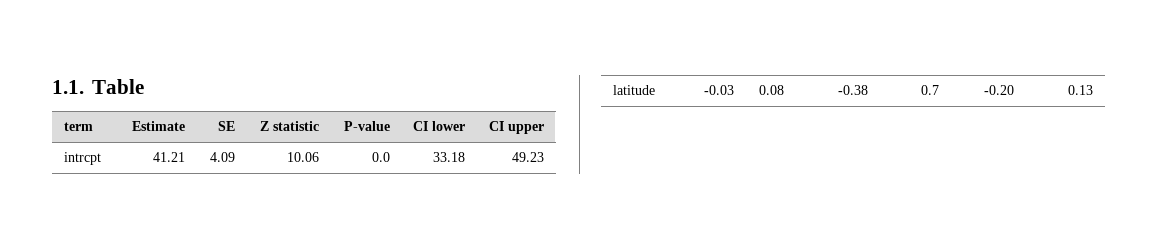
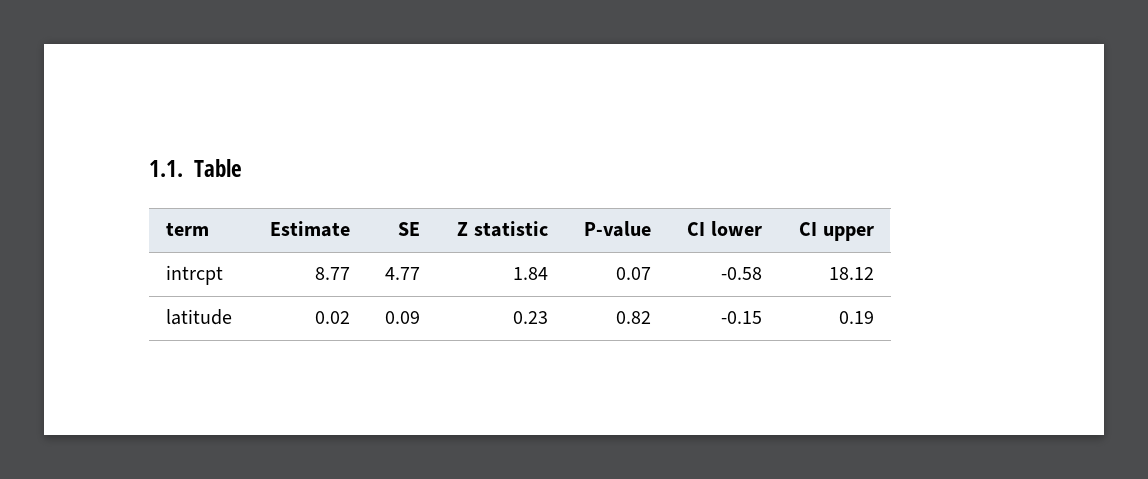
[153,152,186,162] [210,152,236,162] [287,152,320,162] [372,152,391,162] [433,152,466,162] [512,152,545,162] [612,85,655,95] [704,85,735,95] [759,85,785,95] [838,85,869,95] [921,85,940,95] [984,85,1015,95] [1068,85,1094,95] 41.21 | 4.09 | 10.06 | 0.0 | 33.18 | 49.23 // latitude | -0.03 | 0.08 | -0.38 | 0.7 | -0.20 | 0.13 -> [314,267,350,280] [384,267,420,280] [512,267,548,280] [615,267,651,280] [720,267,762,280] [828,267,874,280] [166,309,233,325] [314,311,350,324] [384,311,420,324] [512,311,548,324] [615,311,651,324] [720,311,762,324] [838,311,874,324] 8.77 | 4.77 | 1.84 | 0.07 | -0.58 | 18.12 // latitude | 0.02 | 0.09 | 0.23 | 0.82 | -0.15 | 0.19

